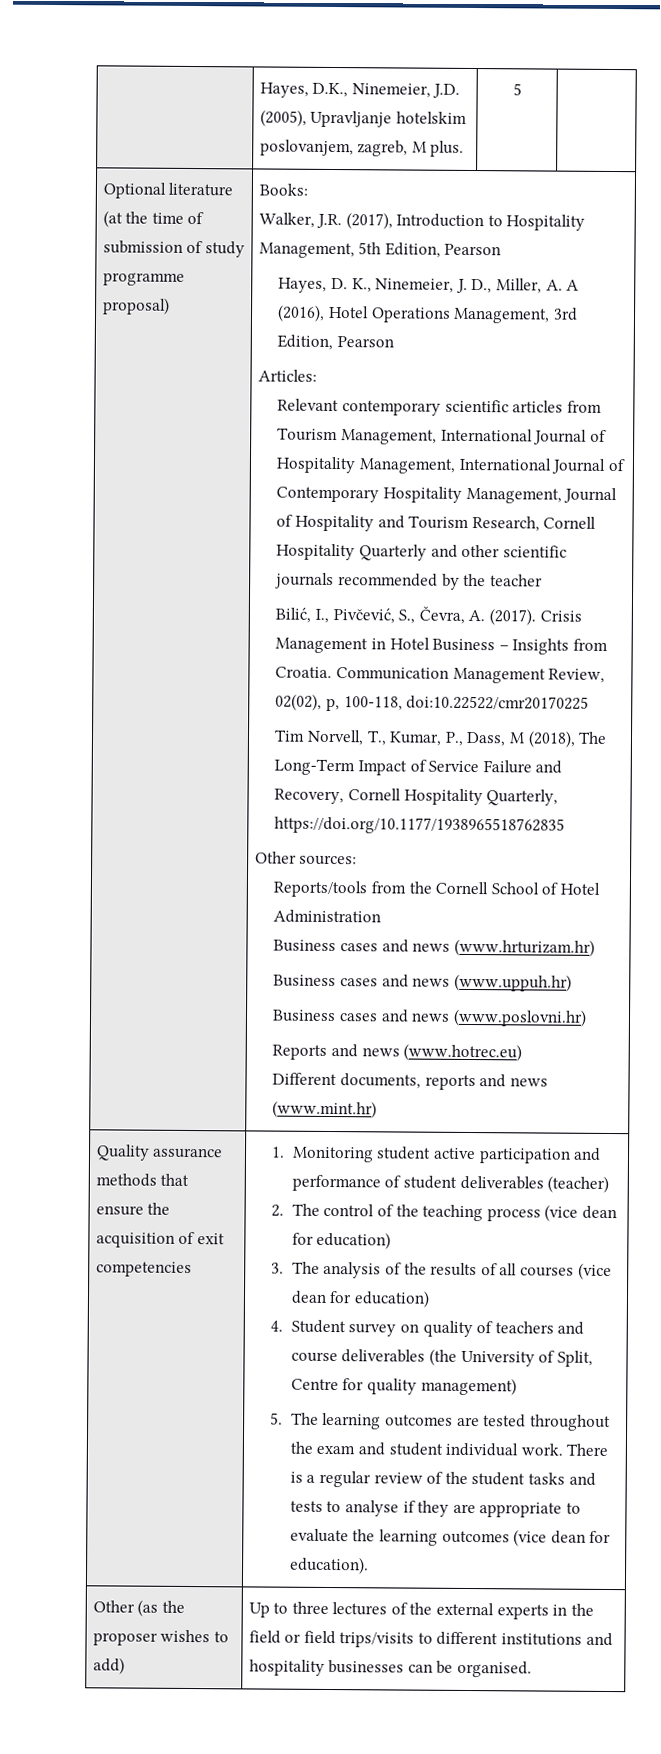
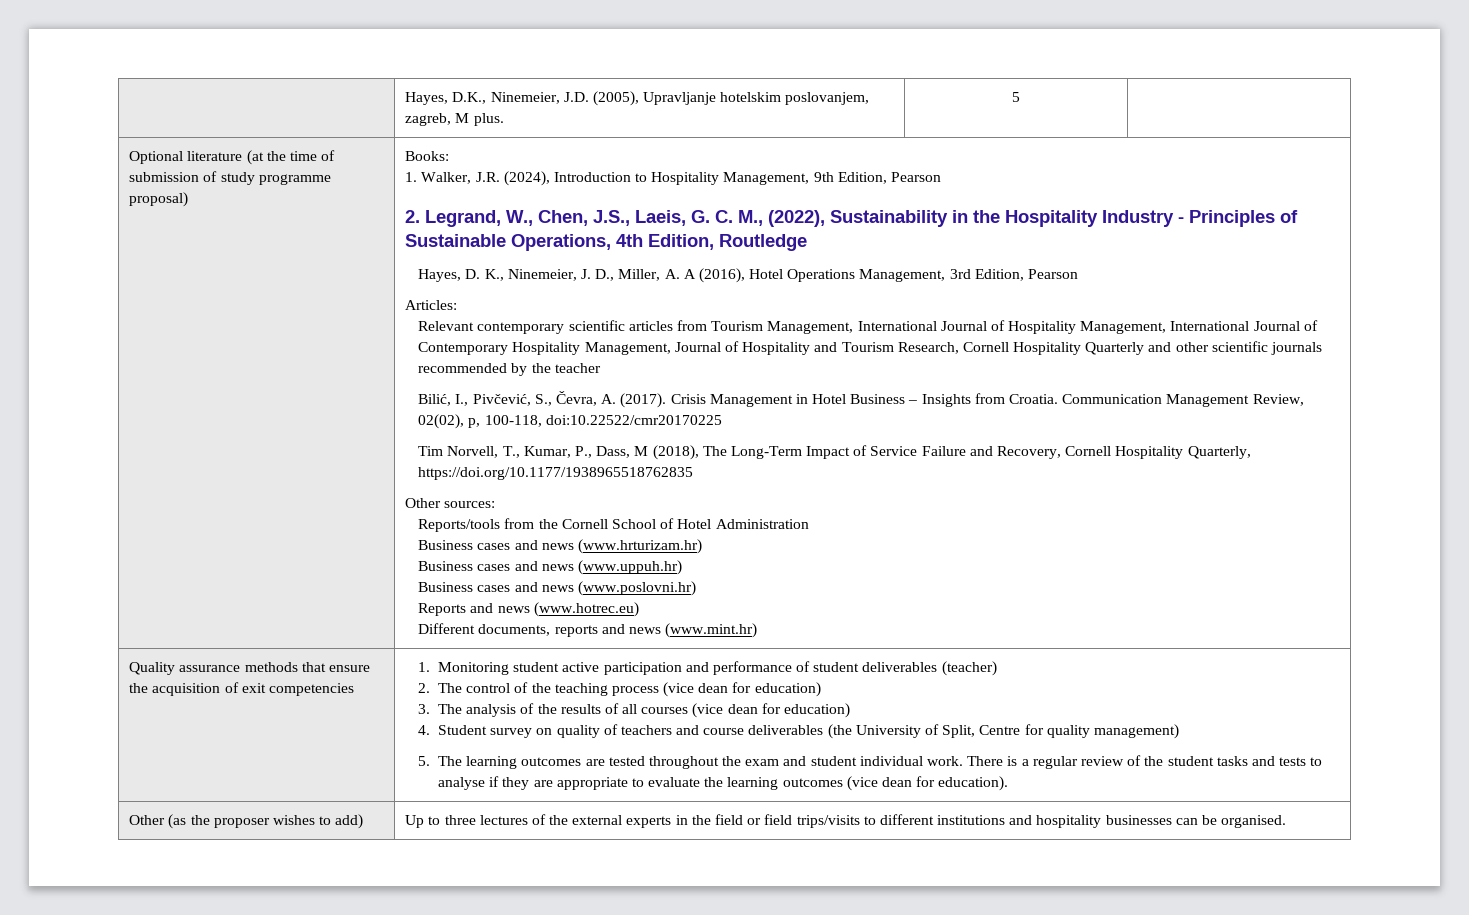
(308, 189) none -> [405,172,418,182] 1.
[345,212,393,230] (2017), -> [503,171,550,186] (2024),
[358,242,502,258] 5th Edition, Pearson -> [813,172,941,184] [405,210,1299,227] [405,234,808,251] 9th Edition, Pearson // 2. Legrand, W., Chen, J.S., Laeis, G. C. M., (2022), Sustainability in the Hospitality Industry - Principles of Sustainable Operations, 4th Edition, Routledge

